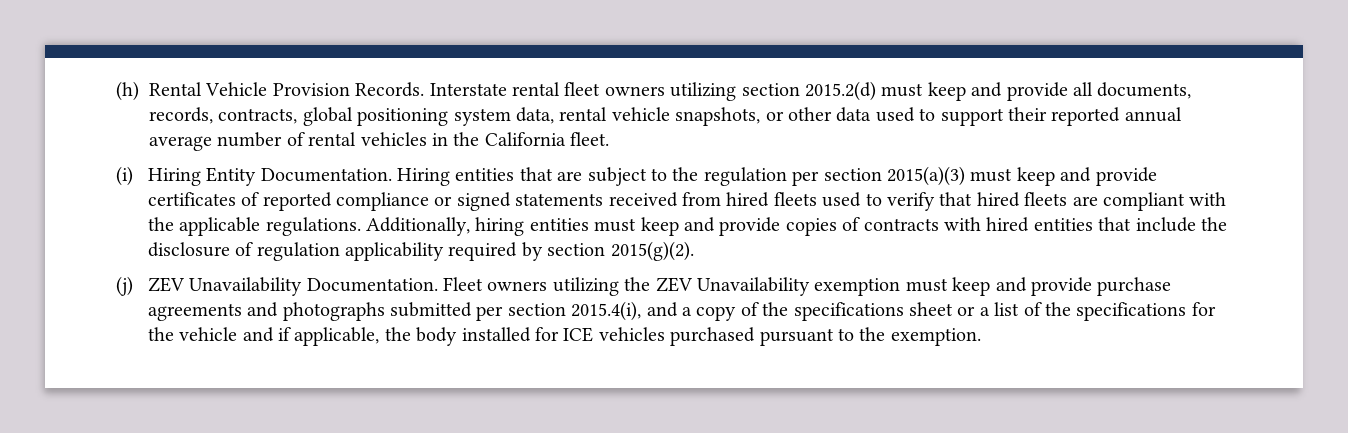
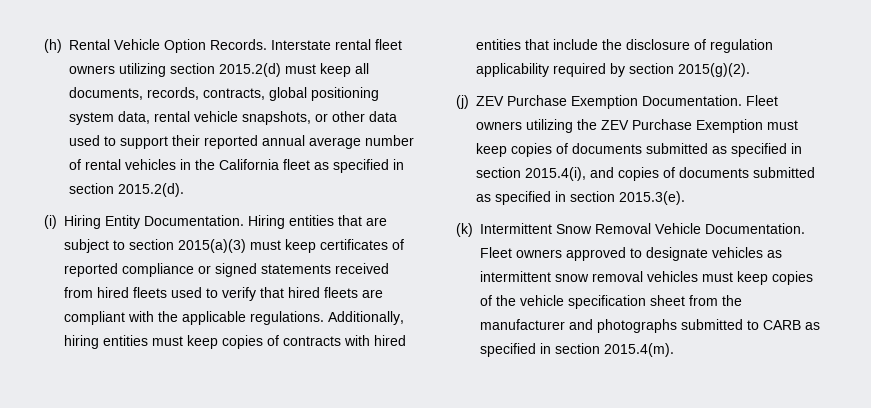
[272,83,350,96] Provision -> [164,39,206,53] Option
[971,82,1068,101] and provide -> (351, 70) none
[570,132,610,146] fleet. -> [283,159,404,173] [69,183,184,197] fleet as specified in section 2015.2(d).
[672,167,820,186] the regulation per -> (125, 245) none
[1060,167,1157,186] and provide -> (316, 246) none
[683,217,781,236] and provide -> (218, 342) none
[189,277,303,296] Unavailability -> [507,95,638,109] Purchase Exemption
[696,277,1172,296] [147,301,1216,321] [147,327,981,346] Unavailability exemption must keep and provide purchase agreements and photographs submitted per section 2015.4(i), and a copy of the specifications sheet or a list of the specifications for the vehicle and if applicable, the body installed for ICE vehicles purchased pursuant to the exemption. -> [632,119,798,133] [476,143,802,157] [476,167,815,181] [476,191,685,205] [456,223,805,237] [480,247,782,261] [480,271,813,285] [480,295,742,309] [480,319,820,333] [480,343,674,357] Purchase Exemption must keep copies of documents submitted as specified in section 2015.4(i), and copies of documents submitted as specified in section 2015.3(e). // (k) Intermittent Snow Removal Vehicle Documentation. Fleet owners approved to designate vehicles as intermittent snow removal vehicles must keep copies of the vehicle specification sheet from the manufacturer and photographs submitted to CARB as specified in section 2015.4(m).

